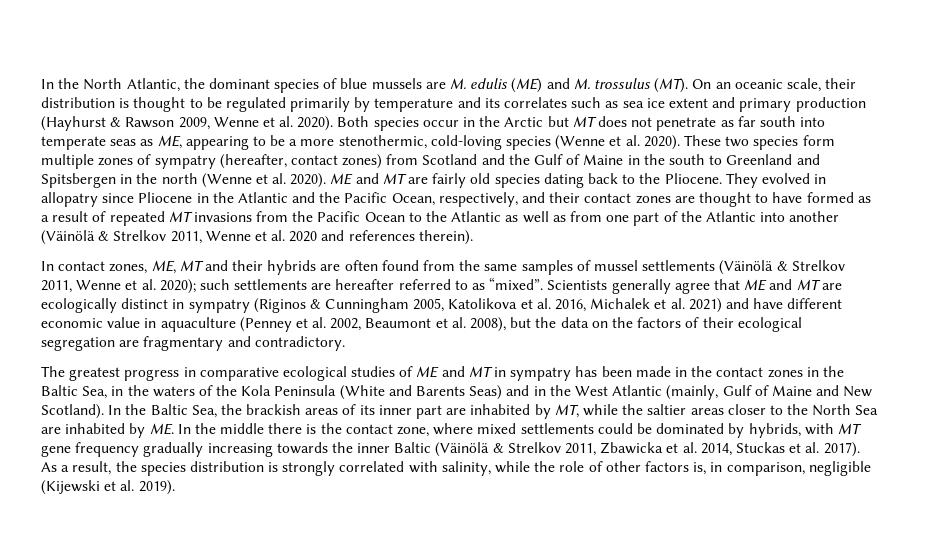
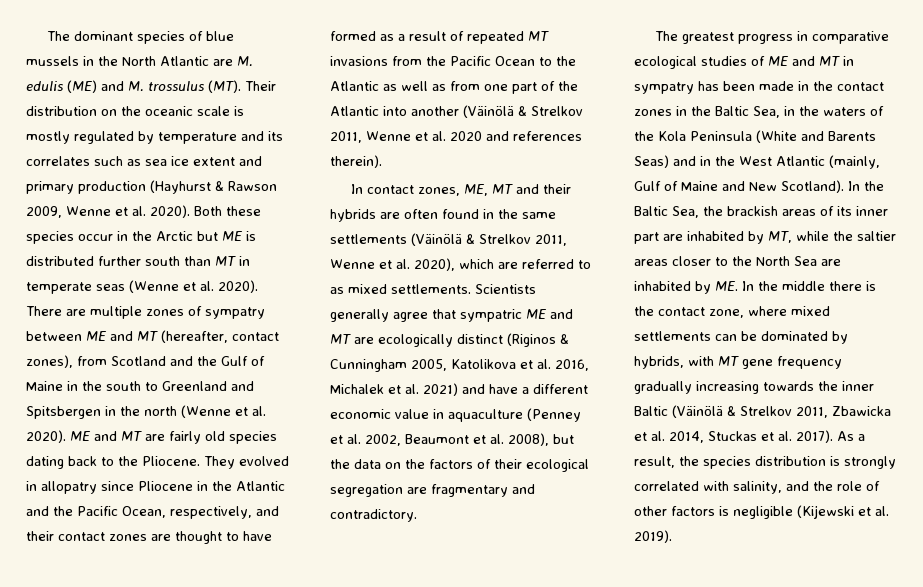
[41,78,205,92] In the North Atlantic, the -> [47,31,71,41] The
(422, 83) none -> [83,56,209,66] in the North Atlantic
[692,78,857,92] [41,97,351,112] On an oceanic scale, their distribution is thought to be regulated primarily -> [245,81,276,91] [26,106,244,116] [26,131,134,144] Their distribution on the oceanic scale is mostly regulated
(370, 121) none -> [226,206,261,216] these
[572,116,826,131] [41,135,835,150] [41,154,216,169] MT does not penetrate as far south into temperate seas as ME, appearing to be a more stenothermic, cold-loving species (Wenne et al. 2020). These two species form multiple zones of sympatry -> [222,231,256,241] [26,256,250,266] [26,280,258,294] [26,306,265,319] [26,331,158,341] ME is distributed further south than MT in temperate seas (Wenne et al. 2020). There are multiple zones of sympatry between ME and MT
[342,154,383,169] zones) -> [26,355,73,368] zones),
[423,260,456,271] from -> [483,209,494,219] in
[521,260,638,275] samples of mussel -> (556, 215) none
[159,279,395,294] 2020); such settlements are hereafter -> [414,258,518,271] 2020), which are
[489,277,544,290] “mixed”. -> [348,284,471,294] mixed settlements.
(740, 284) none -> [460,309,522,322] sympatric
[172,299,250,313] in sympatry -> (503, 339) none
(784, 303) none -> [522,387,529,394] a
[597,423,633,434] could -> [715,334,737,341] can
[495,461,531,473] while -> [786,481,809,491] and
[693,462,805,476] is, in comparison, -> [719,506,729,516] is

